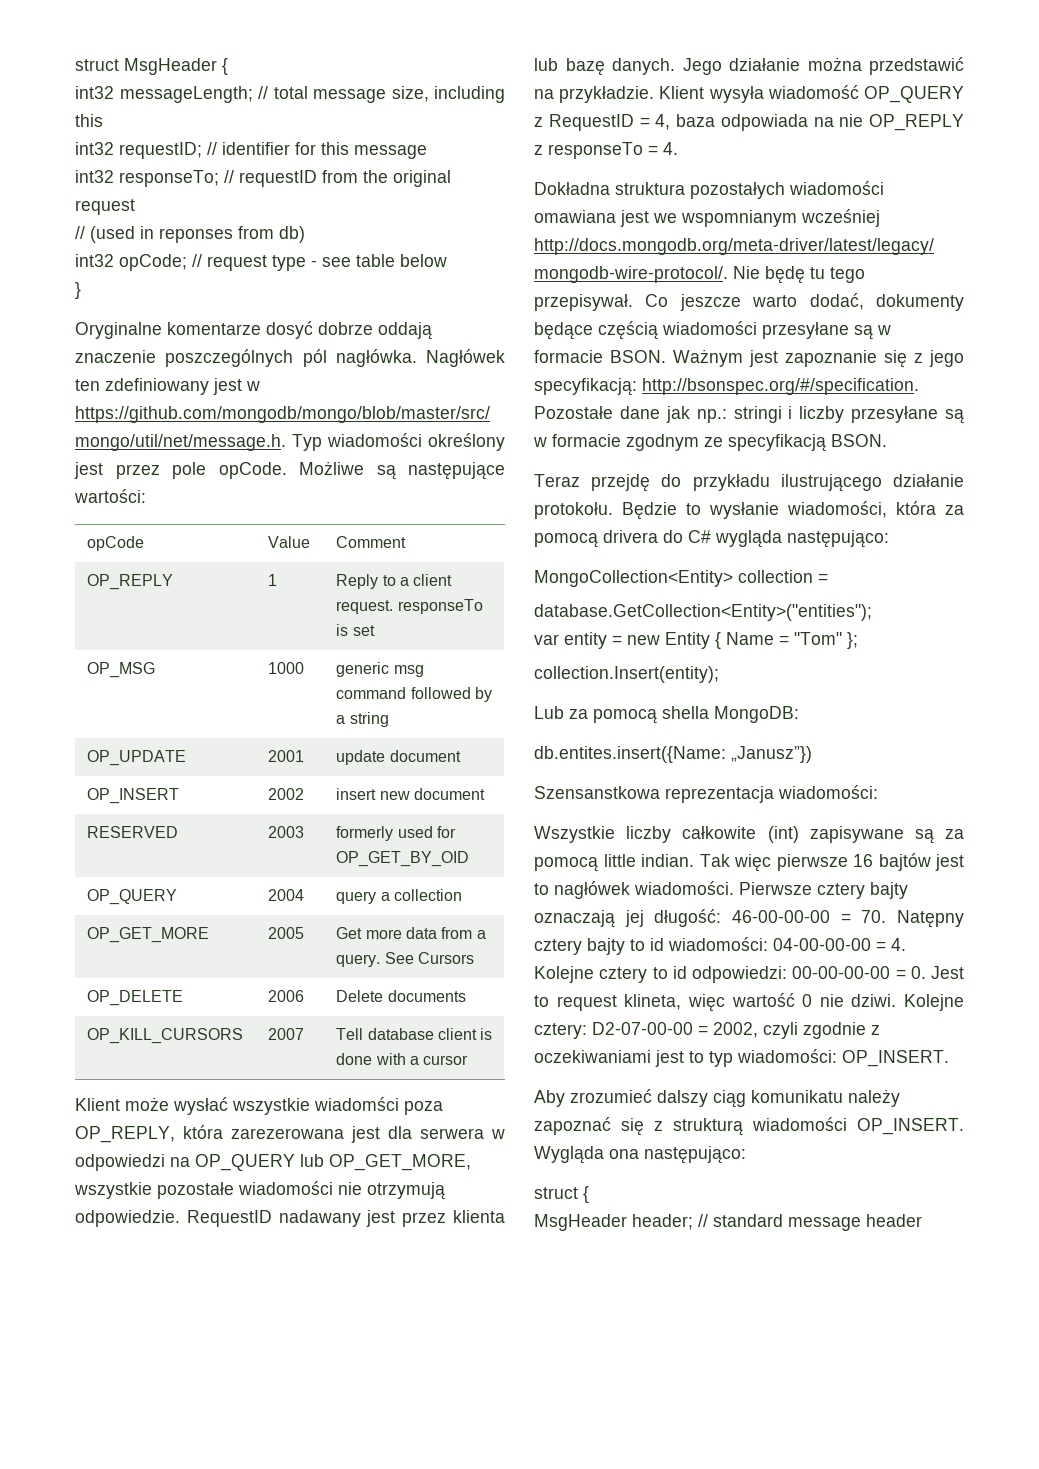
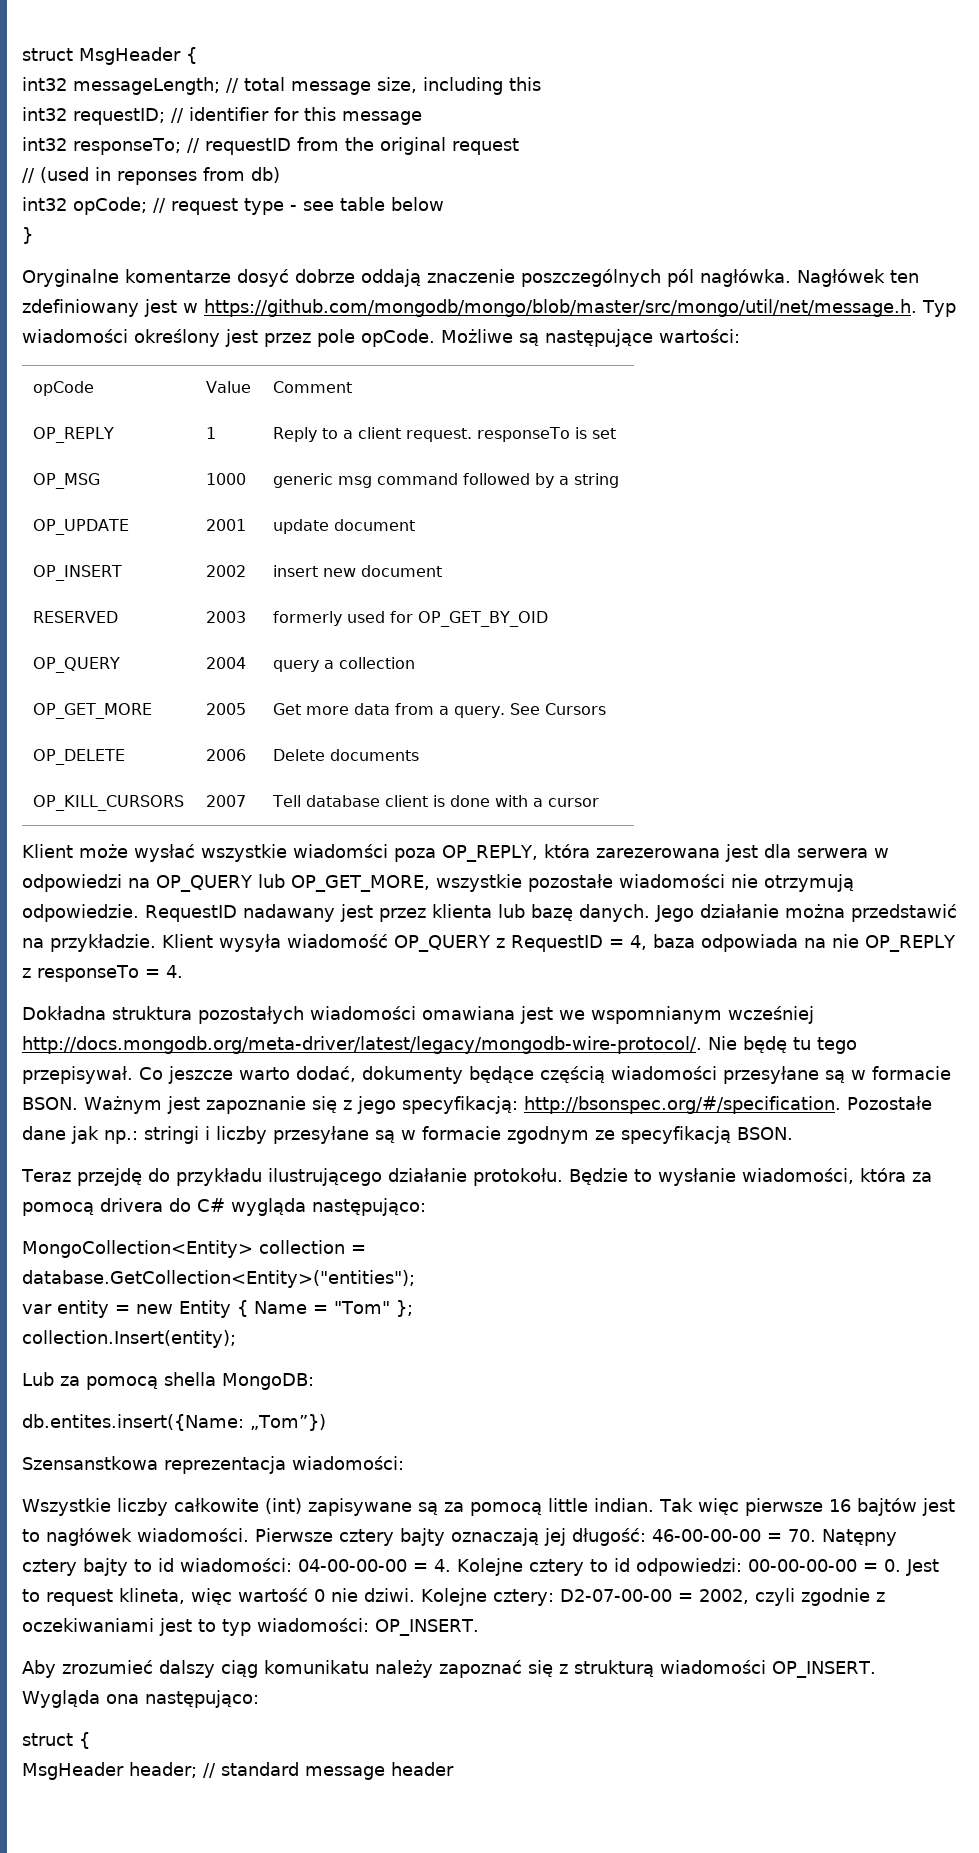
[731,746,812,763] „Janusz”}) -> [250,1414,326,1431] „Tom”})

